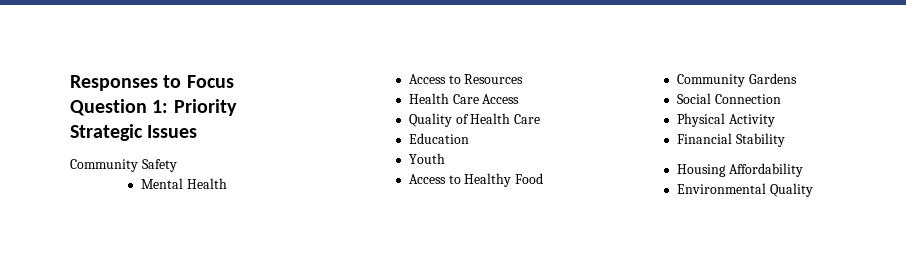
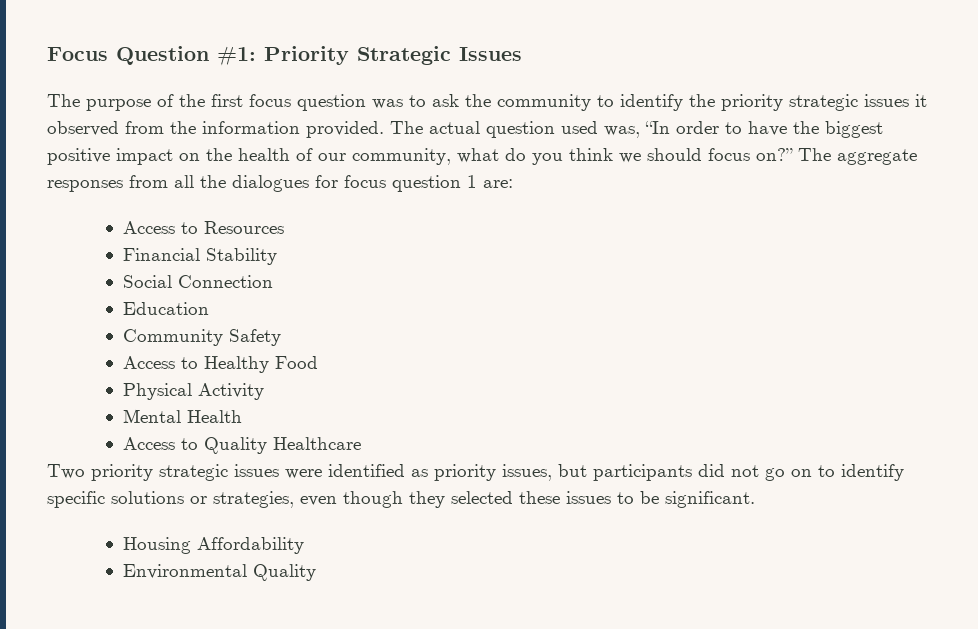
[70,75,182,91] Responses to -> (47, 54) none
[152,100,169,113] 1: -> [217,46,256,66] #1:
[70,159,177,172] [140,178,227,189] [408,74,524,84] [408,93,520,104] [408,113,541,127] [408,133,469,144] [408,153,445,164] [408,173,544,187] [676,73,797,87] [676,93,781,104] [676,113,775,127] [676,133,785,147] Community Safety // Mental Health // Access to Resources // Health Care Access // Quality of Health Care // Education // Youth // Access to Healthy Food // Community Gardens // Social Connection // Physical Activity // Financial Stability -> [47,94,927,111] [47,121,883,138] [47,148,917,165] [47,175,513,192] [123,221,285,234] [123,248,278,265] [123,275,274,288] [123,302,210,315] [123,329,282,346] [123,356,319,373] [123,383,265,400] [123,409,243,423] [123,437,362,454] [47,464,904,481] [47,491,755,508] The purpose of the first focus question was to ask the community to identify the priority strategic issues it observed from the information provided. The actual question used was, “In order to have the biggest positive impact on the health of our community, what do you think we should focus on?” The aggregate responses from all the dialogues for focus question 1 are: // Access to Resources // Financial Stability // Social Connection // Education // Community Safety // Access to Healthy Food // Physical Activity // Mental Health // Access to Quality Healthcare // Two priority strategic issues were identified as priority issues, but participants did not go on to identify specific solutions or strategies, even though they selected these issues to be significant.

